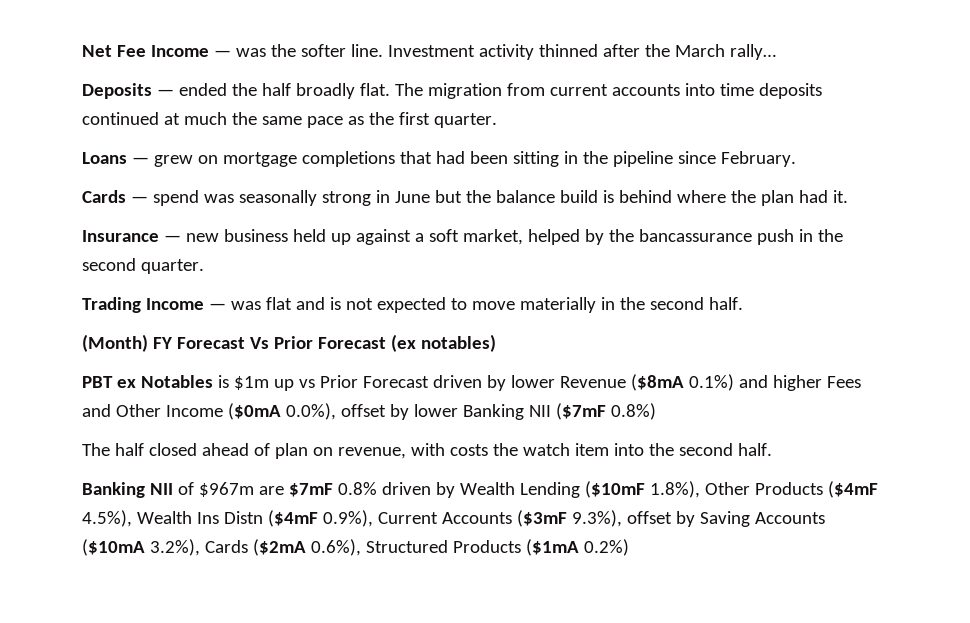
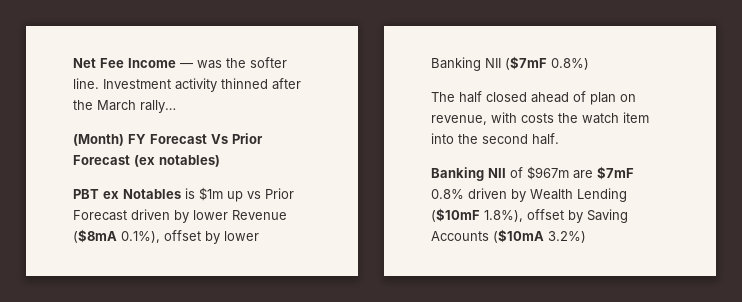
[82,83,822,99] [82,112,497,128] [82,151,796,167] [82,190,848,206] [82,229,843,245] [82,258,204,274] [82,297,743,313] // Deposits — ended the half broadly flat. The migration from current accounts into time deposits continued at much the same pace as the first quarter. // Loans — grew on mortgage completions that had been sitting in the pipeline since February. // Cards — spend was seasonally strong in June but the balance build is behind where the plan had it. // Insurance — new business held up against a soft market, helped by the bancassurance push in the second quarter. // Trading Income — was flat and is not expected to move materially in the second half. -> (176, 106) none
[688,374,861,391] [82,403,336,420] 0.1%) and higher Fees and Other Income ($0mA 0.0%), -> [121,231,160,243] 0.1%),
[704,481,878,498] [82,510,622,527] Other Products ($4mF 4.5%), Wealth Ins Distn ($4mF 0.9%), Current Accounts ($3mF 9.3%), -> (523, 216) none
[149,539,629,556] 3.2%), Cards ($2mA 0.6%), Structured Products ($1mA 0.2%) -> [548,231,586,243] 3.2%)

